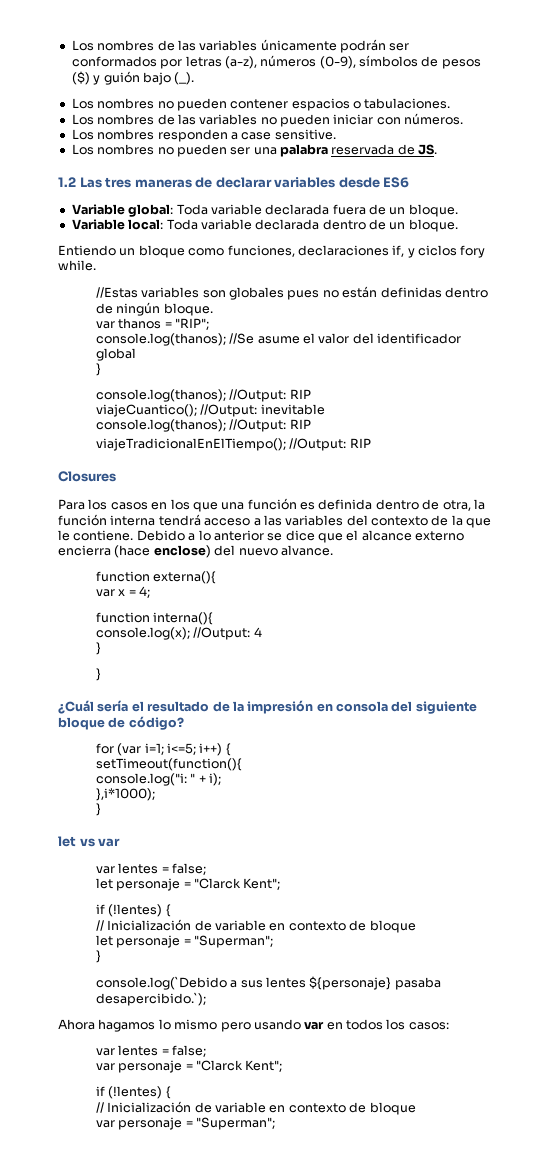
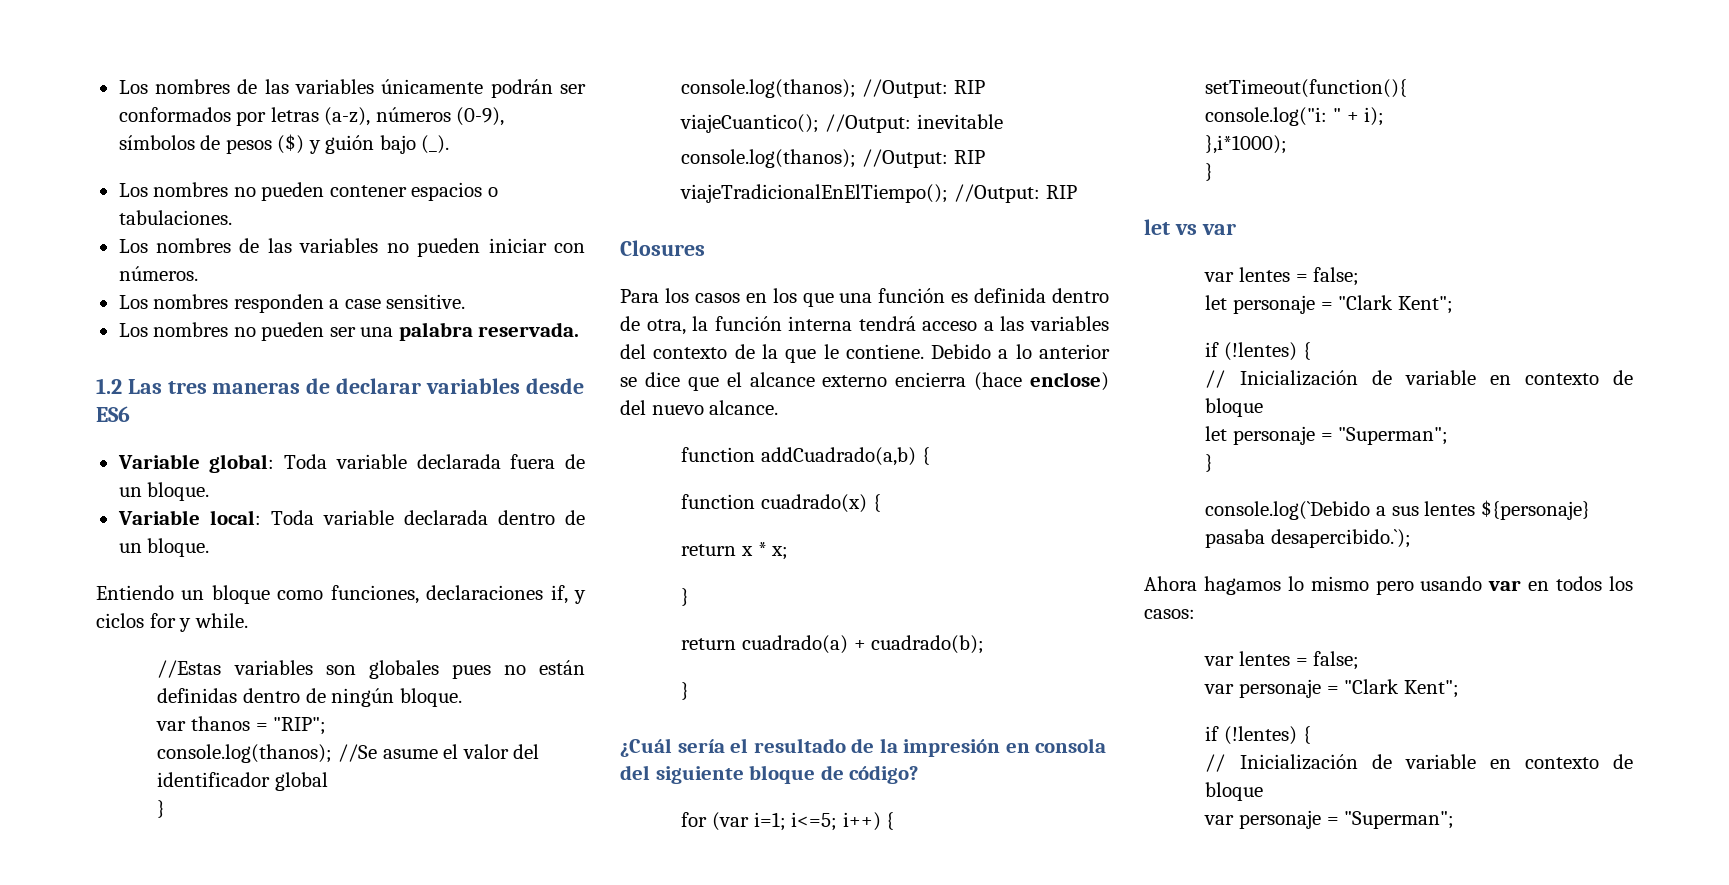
[331,144,438,155] reservada de JS. -> [478,322,580,337] reservada.
[460,245,486,258] fory -> [149,613,192,632] for y
[280,545,333,556] [95,571,217,584] [95,586,151,598] [95,612,214,625] [95,627,262,640] [95,642,101,655] alvance. // function externa(){ // var x = 4; // function interna(){ // console.log(x); //Output: 4 // } -> [709,400,779,415] [681,447,930,466] [681,494,881,513] [681,542,789,560] [681,588,690,606] [681,635,985,654] alcance. // function addCuadrado(a,b) { // function cuadrado(x) { // return x * x; // } // return cuadrado(a) + cuadrado(b);
[194,878,242,889] "Clarck -> [1338,295,1394,310] "Clark
[196,1060,244,1071] "Clarck -> [1344,679,1400,694] "Clark

